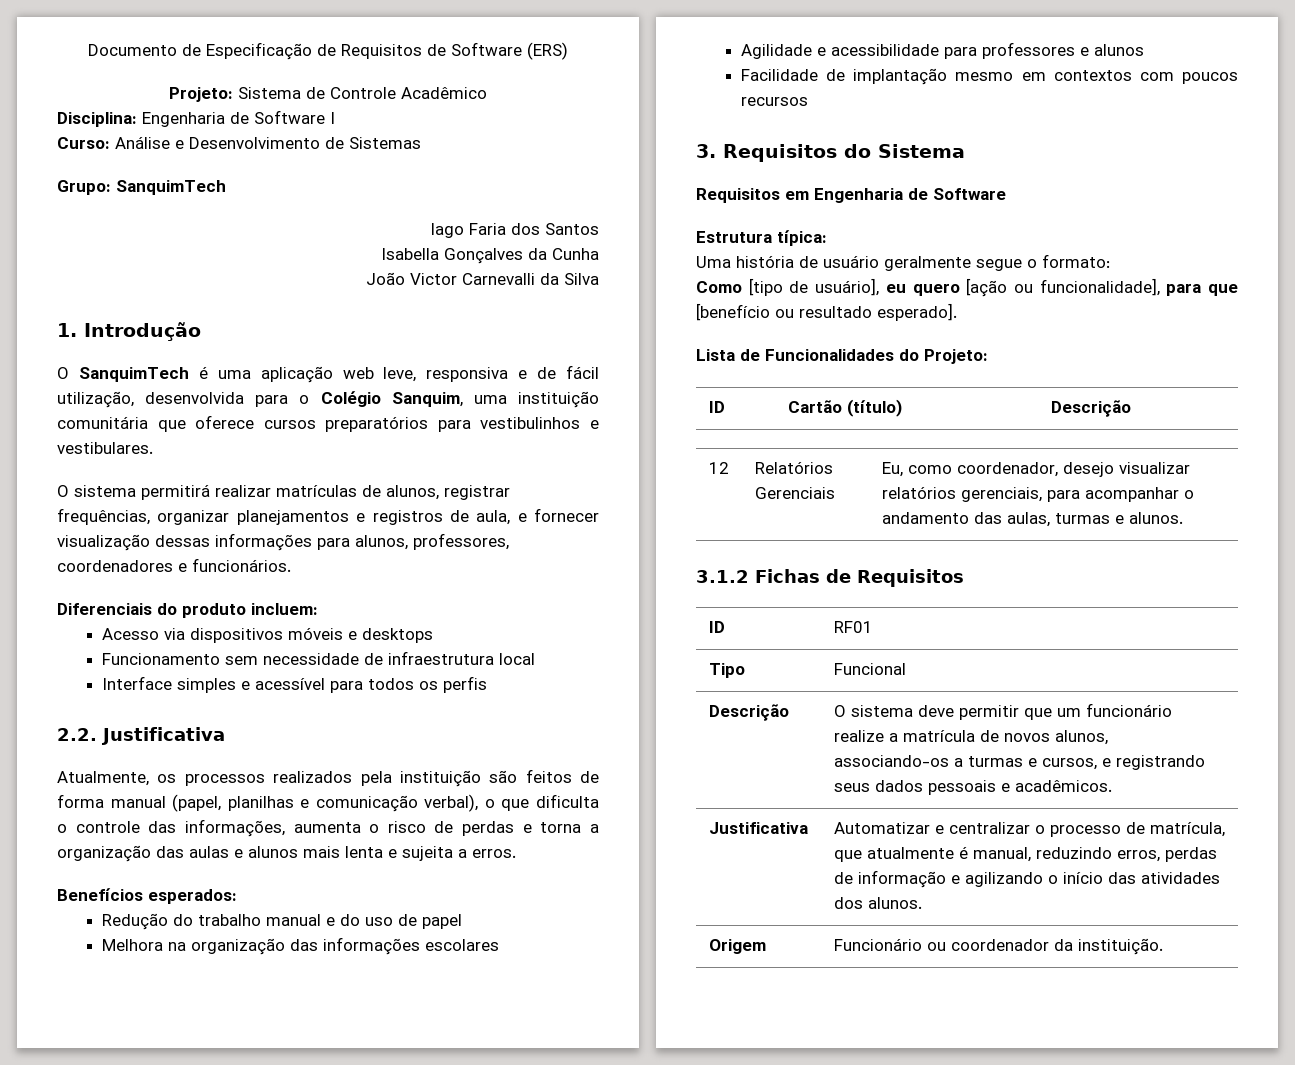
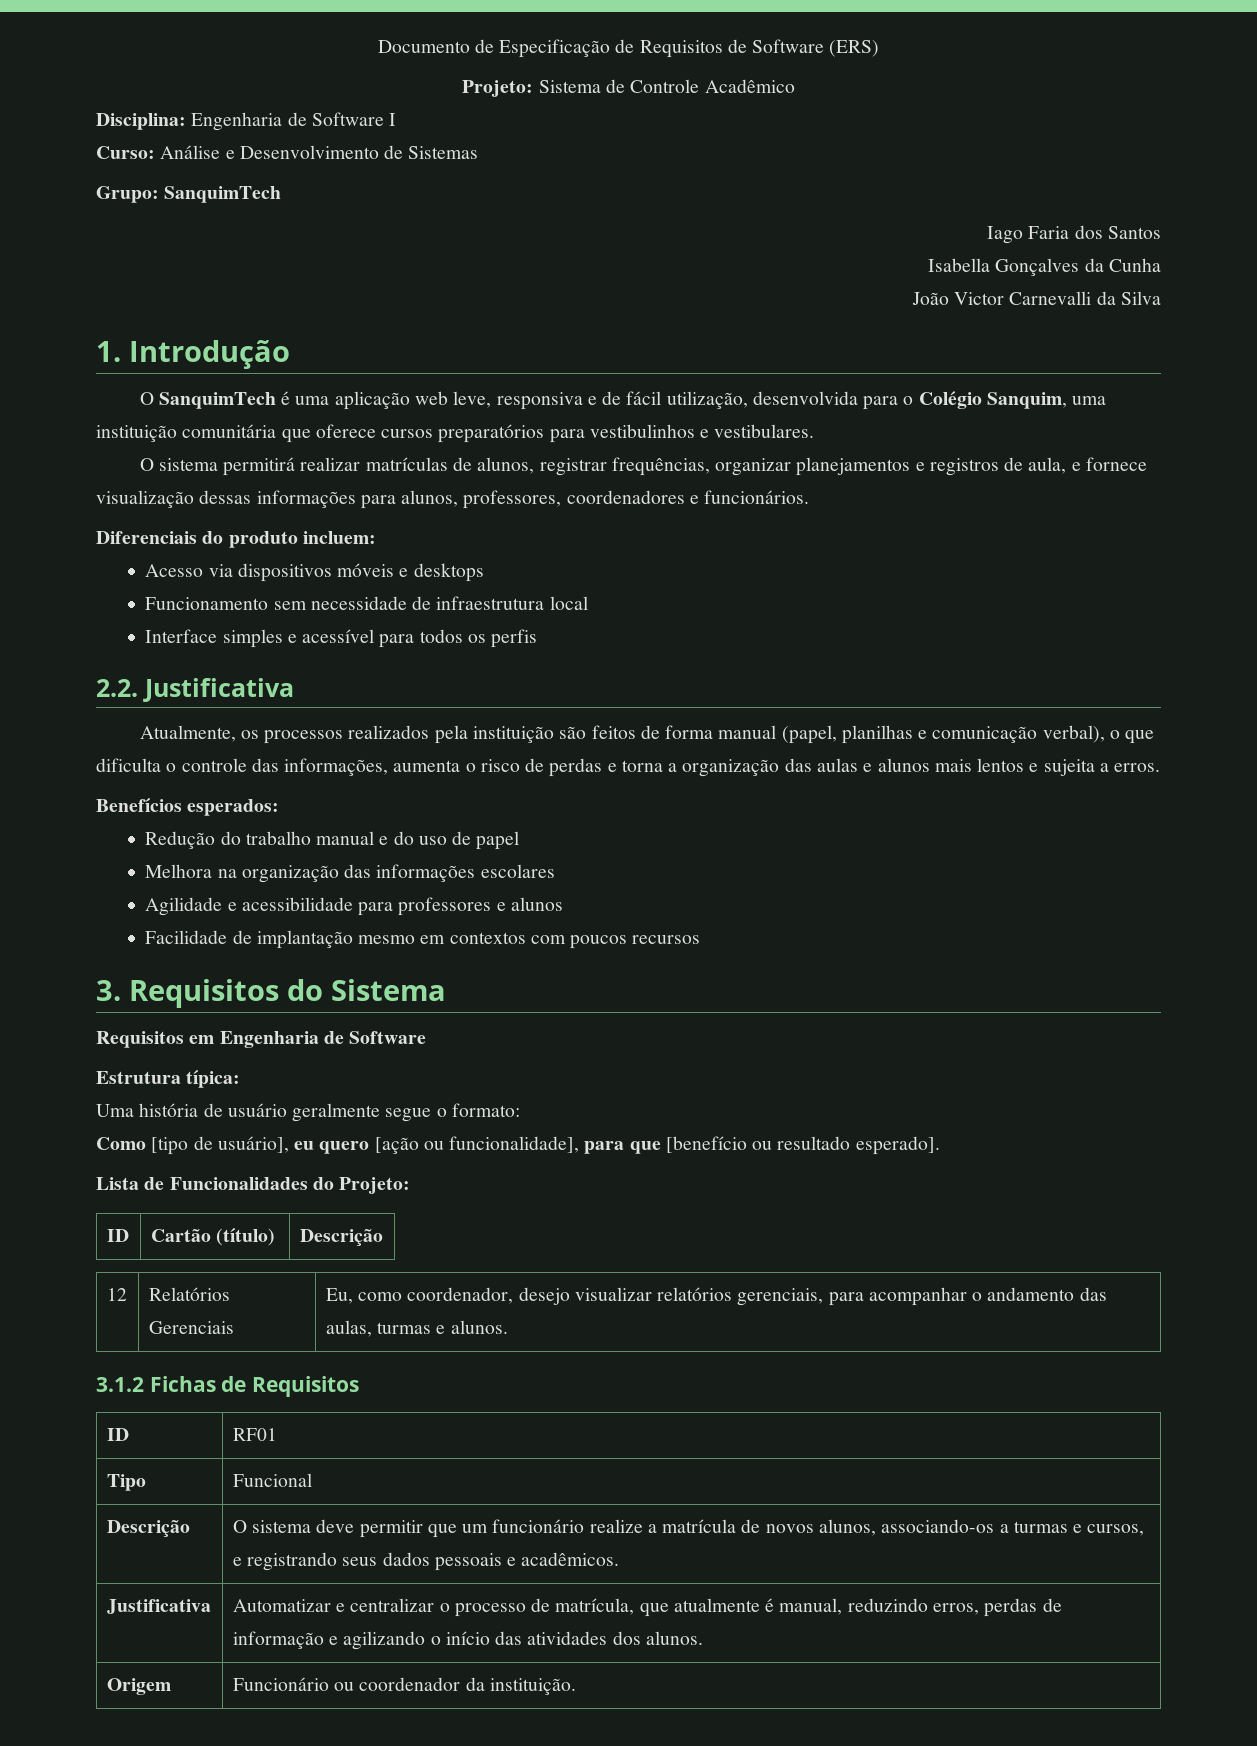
[534,508,599,522] fornecer -> [1085,457,1147,471] fornece
[345,846,383,858] lenta -> [977,758,1025,772] lentos

